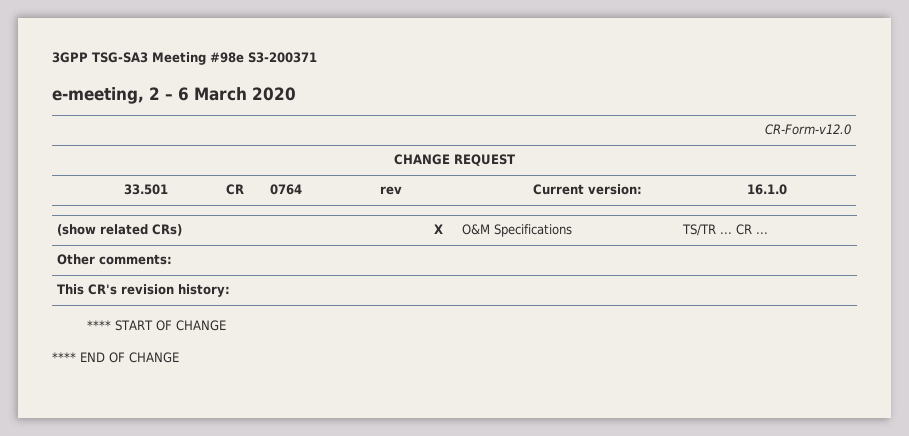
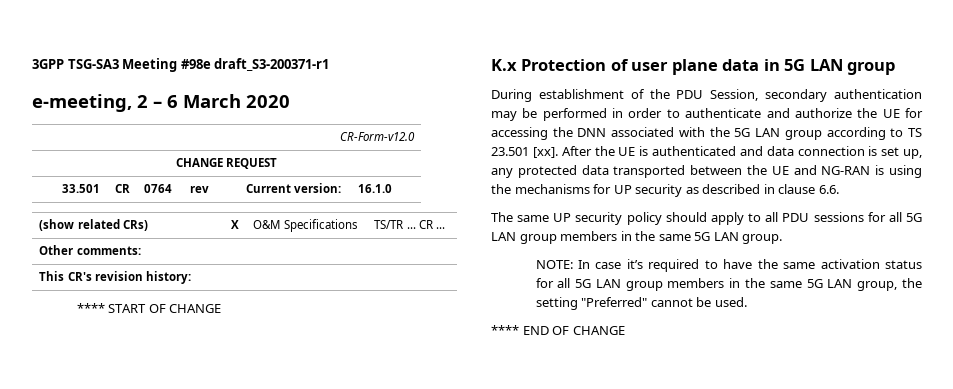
[248,52,317,63] S3-200371 -> [214,58,330,71] draft_S3-200371-r1
(227, 325) none -> [491,59,896,75] [491,89,922,102] [491,108,923,121] [491,127,922,140] [491,146,922,159] [491,165,922,178] [491,184,839,197] [491,212,922,225] [491,231,783,244] [535,259,922,272] [535,278,922,291] [535,297,747,310] // K.x Protection of user plane data in 5G LAN group // During establishment of the PDU Session, secondary authentication may be performed in order to authenticate and authorize the UE for accessing the DNN associated with the 5G LAN group according to TS 23.501 [xx]. After the UE is authenticated and data connection is set up, any protected data transported between the UE and NG-RAN is using the mechanisms for UP security as described in clause 6.6. // The same UP security policy should apply to all PDU sessions for all 5G LAN group members in the same 5G LAN group. // NOTE: In case it’s required to have the same activation status for all 5G LAN group members in the same 5G LAN group, the setting "Preferred" cannot be used.

